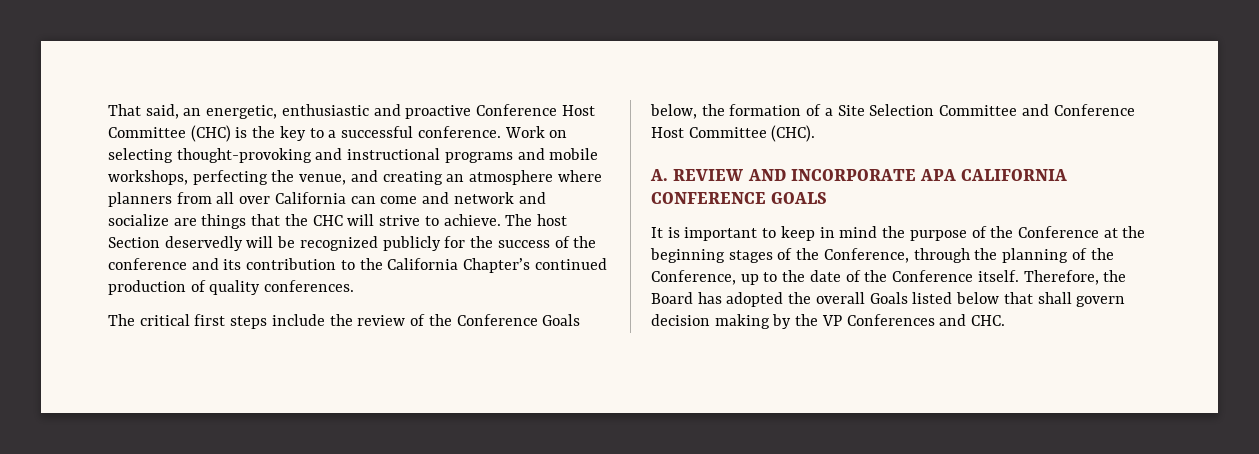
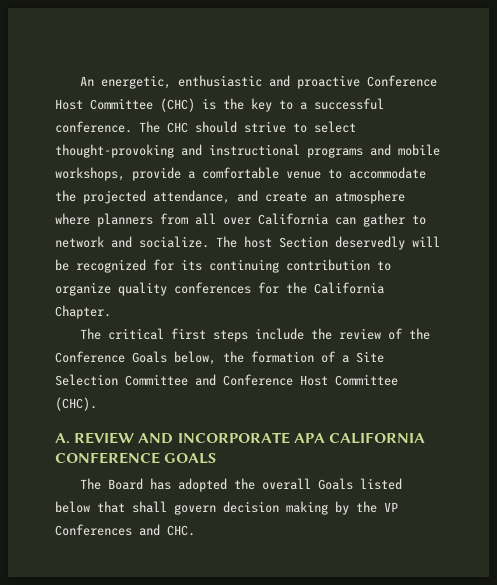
[108,104,202,119] That said, an -> [80,76,95,86] An
[504,126,568,138] [108,148,173,163] Work on selecting -> [139,121,356,133] The CHC should strive to select
[192,170,443,185] perfecting the venue, and creating -> [132,167,426,181] [55,190,307,204] provide a comfortable venue to accommodate the projected attendance, and create
[380,192,546,204] [108,214,501,229] come and network and socialize are things that the CHC will strive to achieve. -> [363,213,426,227] [55,236,209,248] gather to network and socialize.
[382,236,597,251] [108,258,607,273] [108,280,355,295] publicly for the success of the conference and its contribution to the California Chapter’s continued production of quality conferences. -> [153,259,391,273] [55,282,384,296] [55,305,111,319] for its continuing contribution to organize quality conferences for the California Chapter.
[651,226,1146,241] [650,248,1114,263] [651,270,1127,285] It is important to keep in mind the purpose of the Conference at the beginning stages of the Conference, through the planning of the Conference, up to the date of the Conference itself. Therefore, the -> [80,478,102,490] The

